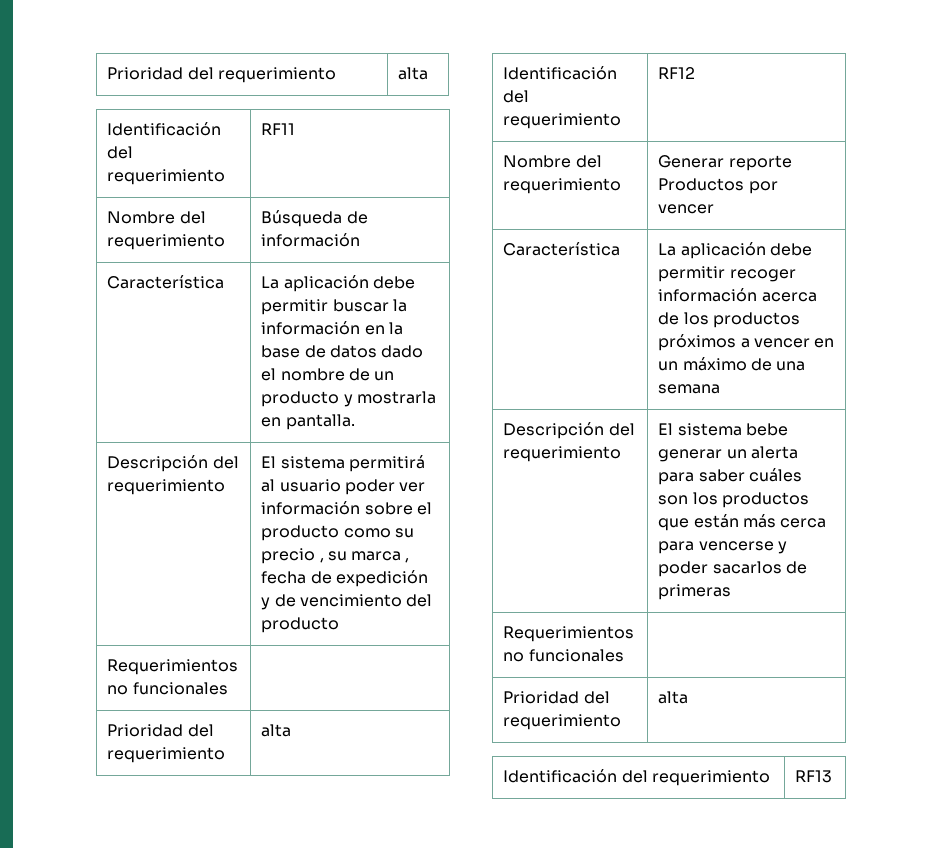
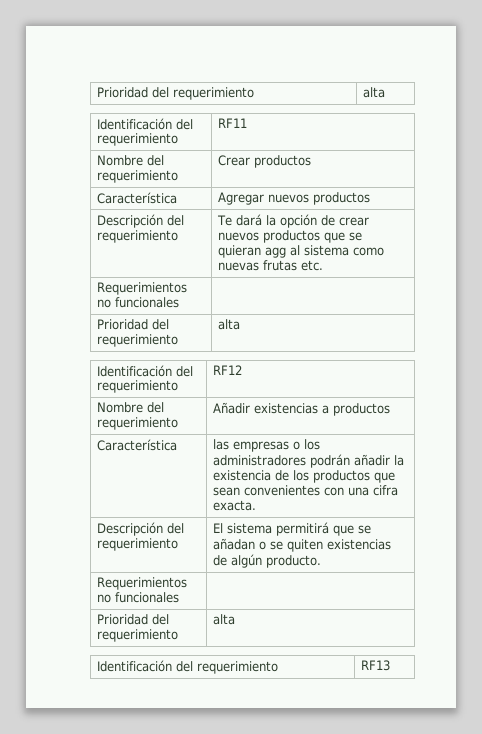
[261,210,368,227] [261,233,361,247] [107,275,225,289] [261,275,415,292] [261,299,407,315] [261,321,403,335] [261,345,424,358] [261,368,395,381] [261,391,436,407] [261,414,355,430] [107,455,239,472] [107,479,226,495] [261,455,425,472] [261,479,426,495] [261,501,432,515] [261,525,414,541] [261,548,410,564] [261,570,428,587] [261,594,433,610] [261,617,340,633] Búsqueda de información // Característica | La aplicación debe permitir buscar la información en la base de datos dado el nombre de un producto y mostrarla en pantalla. // Descripción del requerimiento | El sistema permitirá al usuario poder ver información sobre el producto como su precio , su marca , fecha de expedición y de vencimiento del producto -> [218,155,312,168] [97,192,178,204] [218,192,371,205] [97,214,185,228] [97,230,179,243] [217,214,370,228] [218,230,363,243] [218,245,385,258] [218,260,324,271] Crear productos // Característica | Agregar nuevos productos // Descripción del requerimiento | Te dará la opción de crear nuevos productos que se quieran agg al sistema como nuevas frutas etc.
[658,155,792,171] [658,178,778,194] [658,204,715,214] [503,242,621,256] [658,242,812,259] [658,266,796,282] [658,288,817,302] [658,312,800,328] [658,334,835,351] [658,357,806,371] [658,384,721,394] [503,422,635,439] [503,446,622,462] [658,423,788,436] [658,446,798,462] [658,468,802,485] [658,492,809,508] [658,514,827,531] [658,541,787,554] [658,561,807,577] [658,584,732,600] Generar reporte Productos por vencer // Característica | La aplicación debe permitir recoger información acerca de los productos próximos a vencer en un máximo de una semana // Descripción del requerimiento | El sistema bebe generar un alerta para saber cuáles son los productos que están más cerca para vencerse y poder sacarlos de primeras -> [213,402,391,416] [97,439,178,451] [213,439,321,452] [213,454,405,468] [213,470,396,483] [213,485,399,496] [213,500,257,511] [97,522,185,536] [97,538,179,551] [213,522,372,536] [213,538,392,552] [213,554,322,568] Añadir existencias a productos // Característica | las empresas o los administradores podrán añadir la existencia de los productos que sean convenientes con una cifra exacta. // Descripción del requerimiento | El sistema permitirá que se añadan o se quiten existencias de algún producto.

